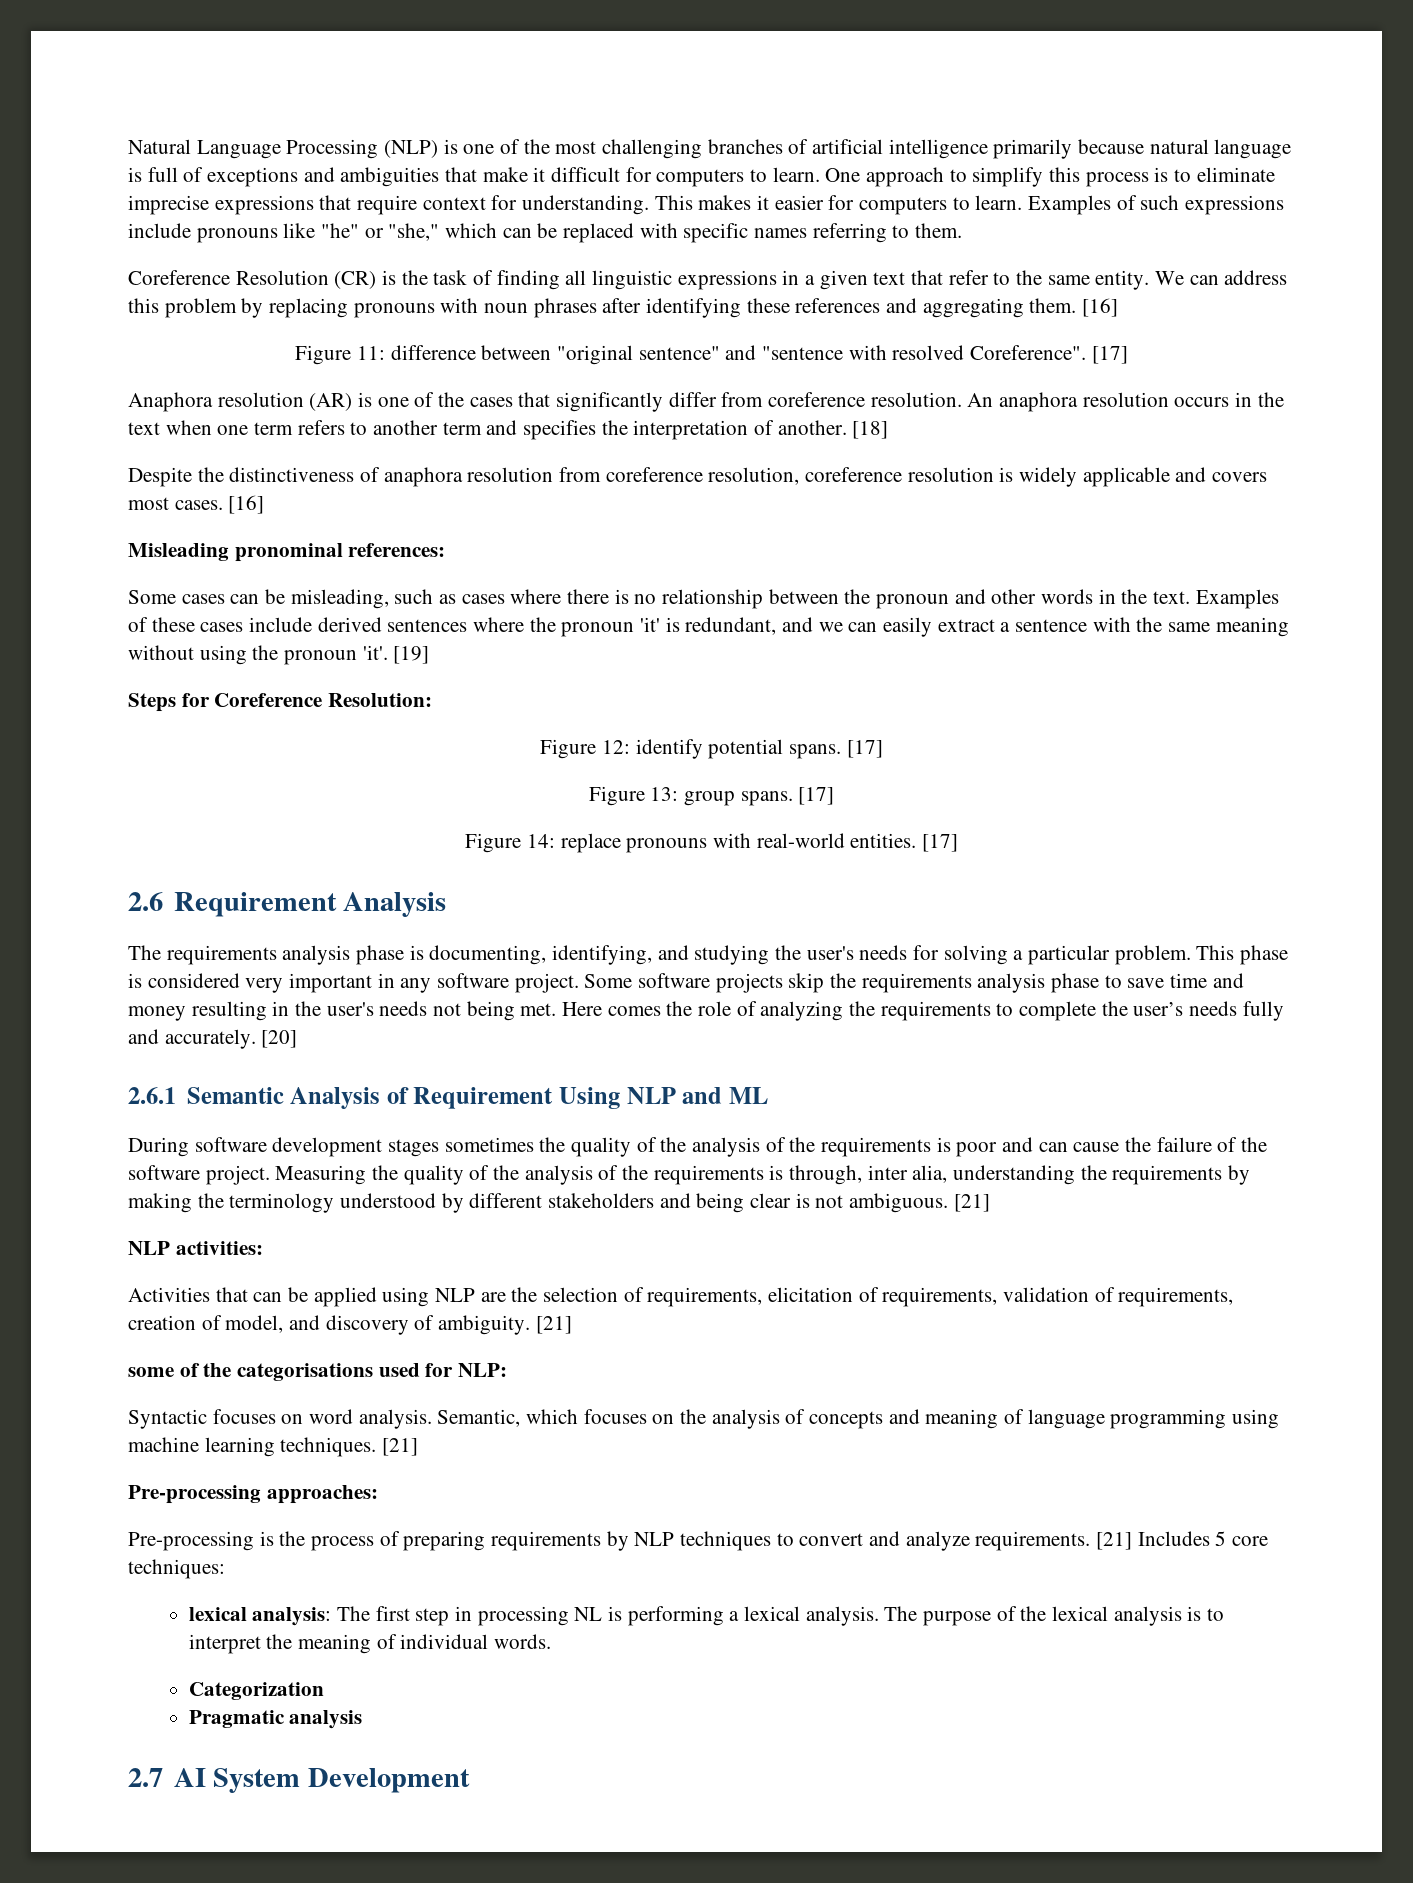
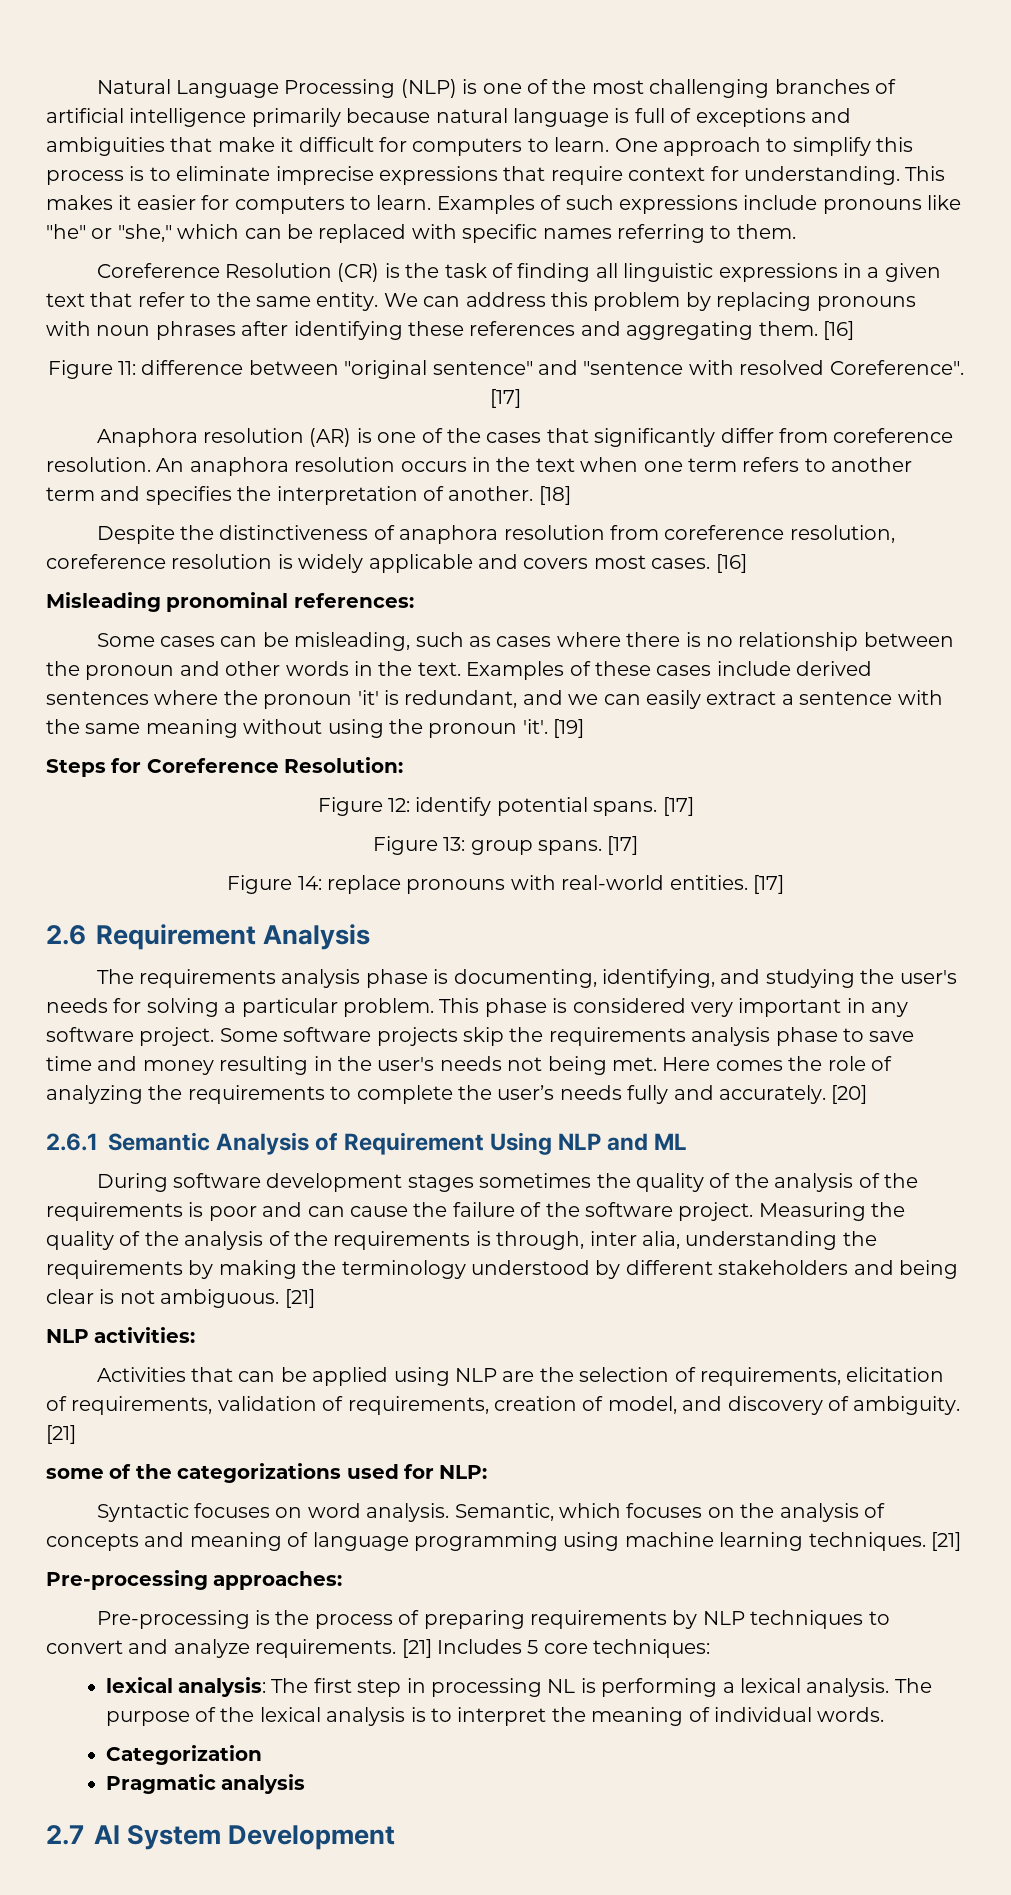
[237,1363,374,1381] categorisations -> [177,1463,342,1483] categorizations

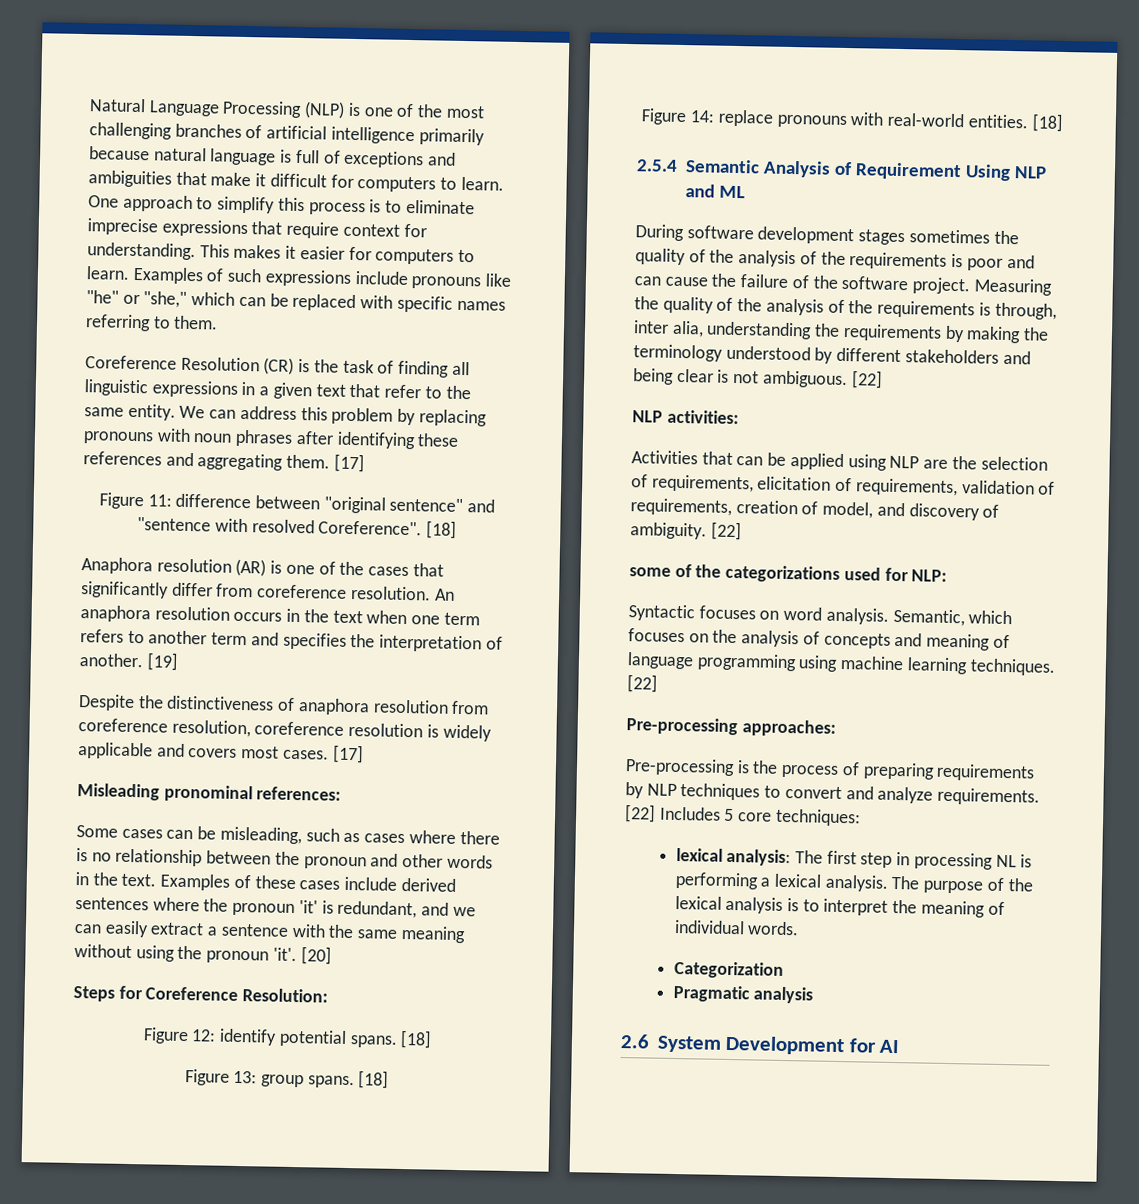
[822,321,854,340] [16] -> [333,453,365,473] [17]
[490,389,521,408] [17] -> [425,520,457,539] [18]
[538,486,571,505] [18] -> [146,652,179,671] [19]
[715,554,747,573] [16] -> [332,744,364,764] [17]
[553,719,585,738] [19] -> [300,946,332,965] [20]
[662,797,694,816] [17] -> [400,1029,433,1049] [18]
[607,836,639,855] [17] -> [358,1070,390,1089] [18]
[752,875,784,894] [46,924,371,950] [96,969,957,988] [46,998,909,1017] [46,1027,915,1046] [46,1056,892,1075] [46,1085,868,1104] [46,1133,98,1151] [17] // 2.6 Requirement Analysis // The requirements analysis phase is documenting, identifying, and studying the user's needs for solving a particular problem. This phase is considered very important in any software project. Some software projects skip the requirements analysis phase to save time and money resulting in the user's needs not being met. Here comes the role of analyzing the requirements to complete the user’s needs fully and accurately. [20] // 2.6.1 -> [1031,113,1064,132] [636,159,678,172] [18] // 2.5.4
[284,1289,315,1308] [21] -> [850,370,883,389] [22]
[46,1425,76,1444] [21] -> [710,521,742,541] [22]
[930,1532,961,1551] [21] -> [627,674,658,693] [22]
[401,1639,432,1658] [21] -> [624,804,656,823] [22]
[46,1825,396,1850] 2.7 AI System Development -> [620,1034,901,1056] 2.6 System Development for AI

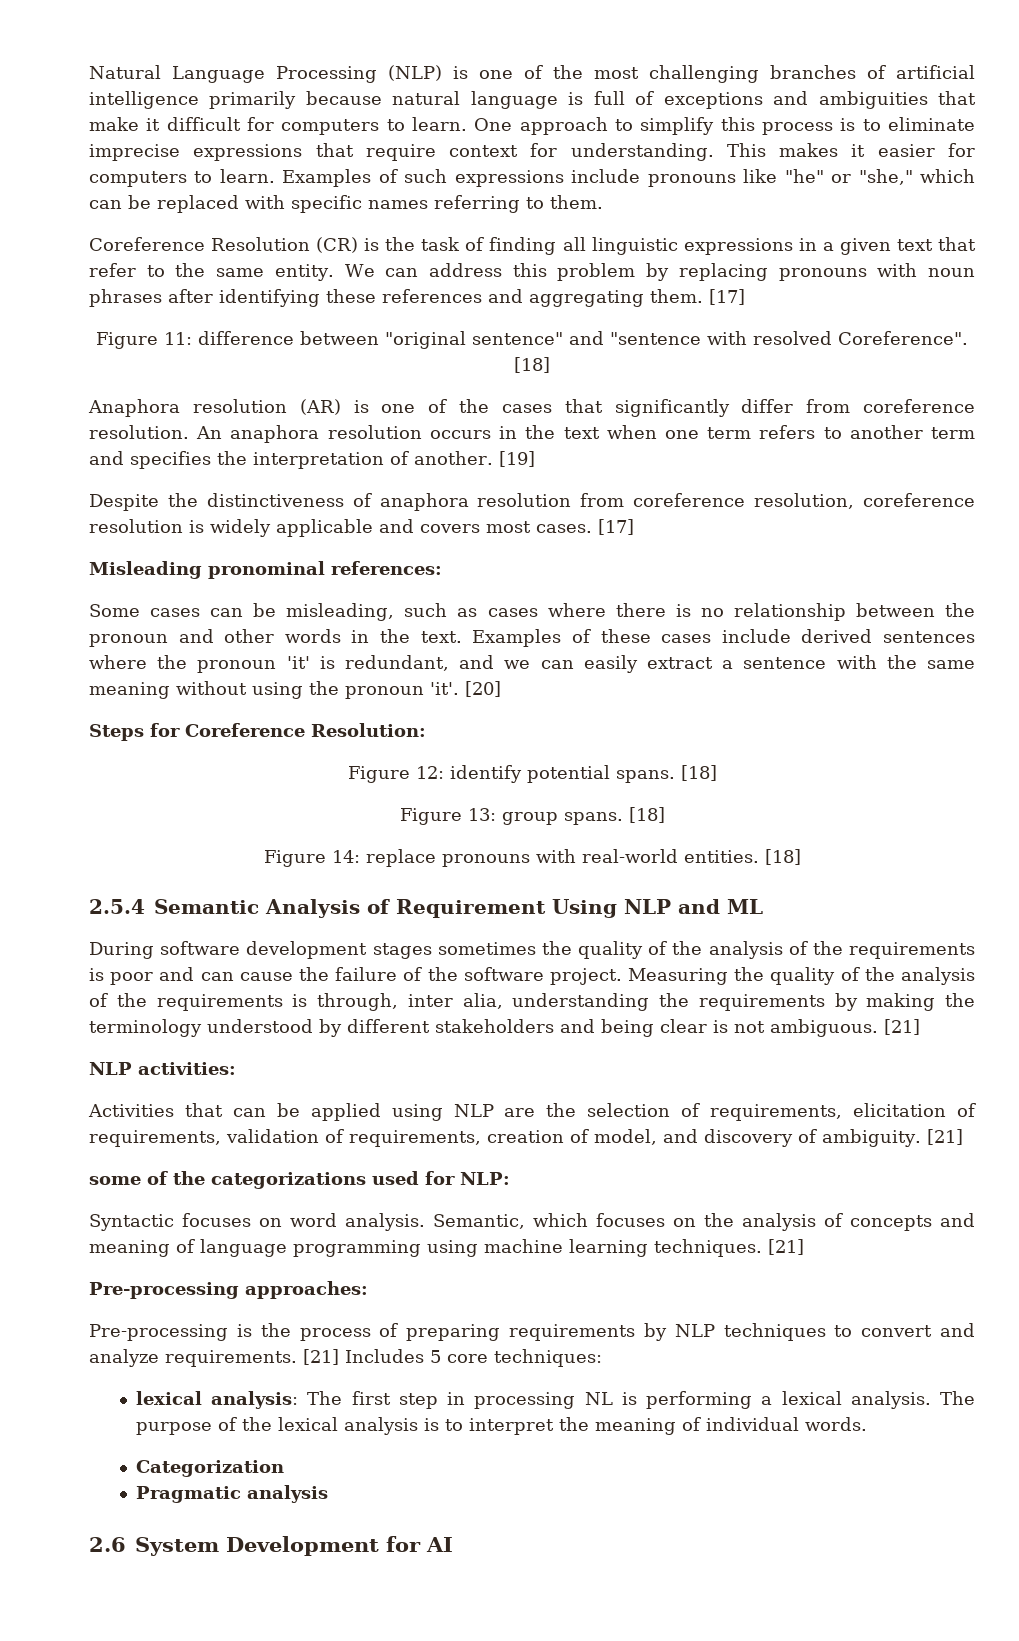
[850,370,883,389] [22] -> [884,1019,920,1035] [21]
[710,521,742,541] [22] -> [926,1129,963,1145] [21]
[627,674,658,693] [22] -> [768,1239,804,1255] [21]
[624,804,656,823] [22] -> [303,1349,339,1365] [21]

